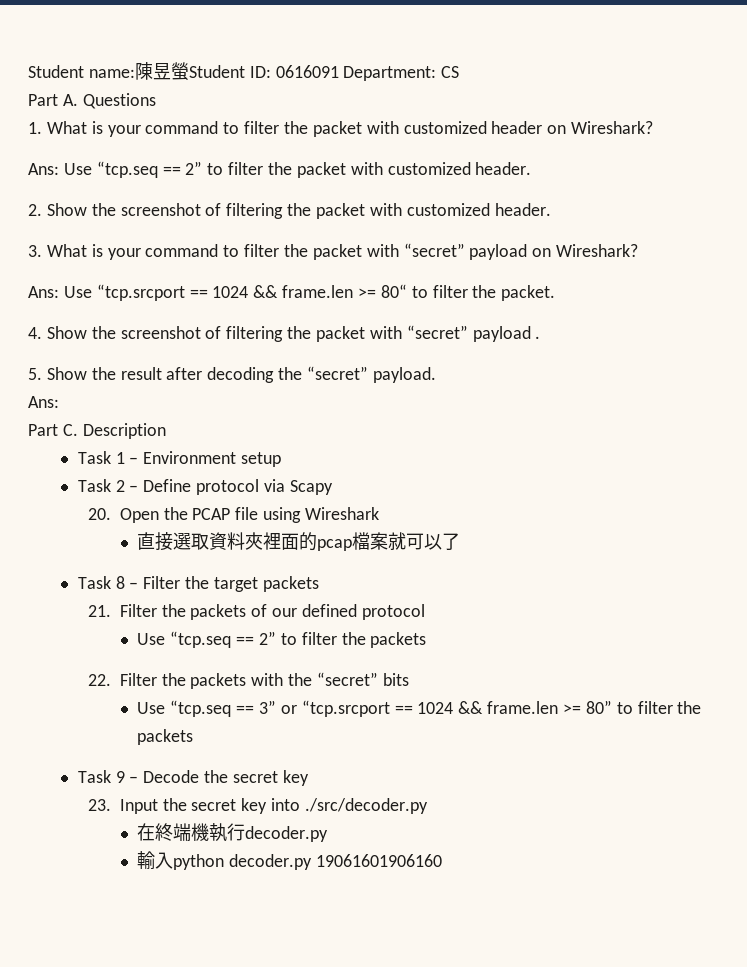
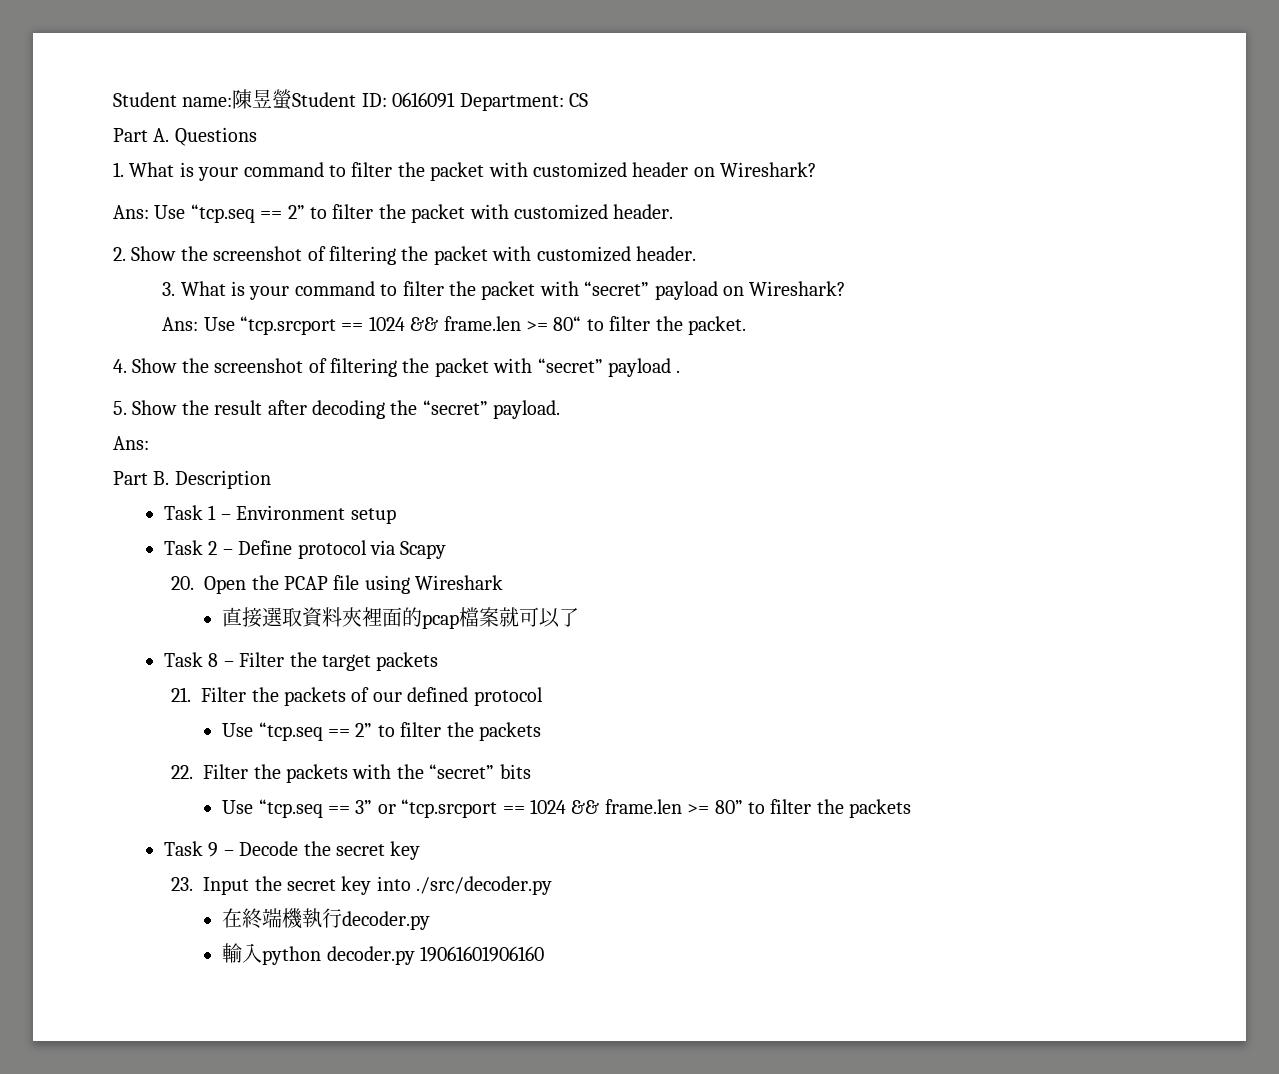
[62,424,78,436] C. -> [153,471,170,485] B.

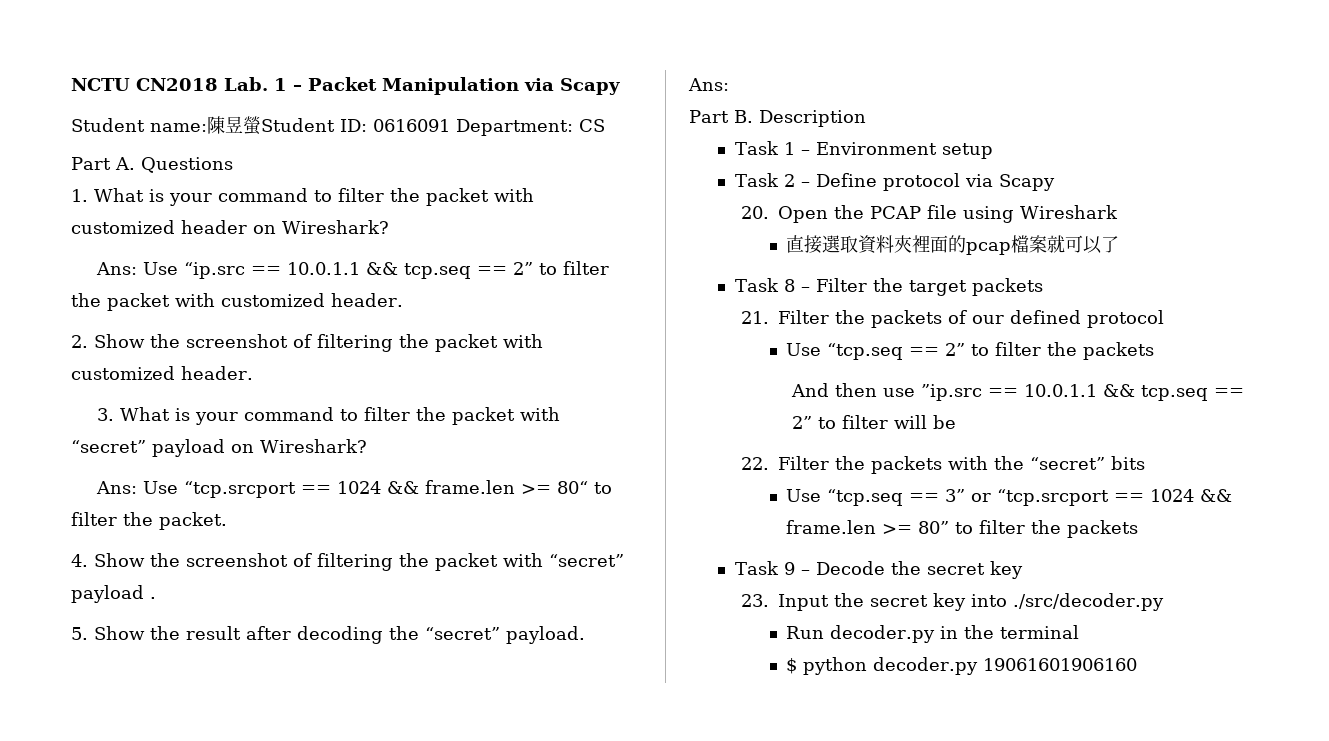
(113, 99) none -> [71,77,620,95] NCTU CN2018 Lab. 1 – Packet Manipulation via Scapy //
[190,204,255,223] “tcp.seq -> [183,262,471,279] “ip.src == 10.0.1.1 && tcp.seq
(542, 731) none -> [791,383,1245,401] [792,415,957,429] // And then use ”ip.src == 10.0.1.1 && tcp.seq == 2” to filter will be
[222,908,431,930] [222,943,263,963] 在終端機執行decoder.py // 輸入 -> [786,625,1080,643] [786,658,798,674] Run decoder.py in the terminal // $

